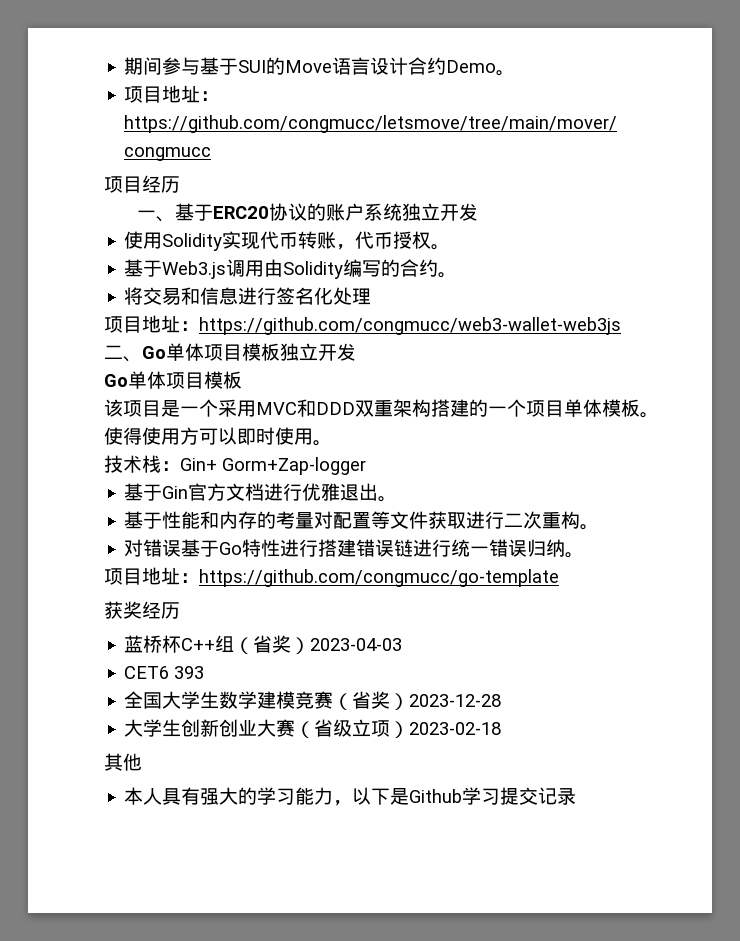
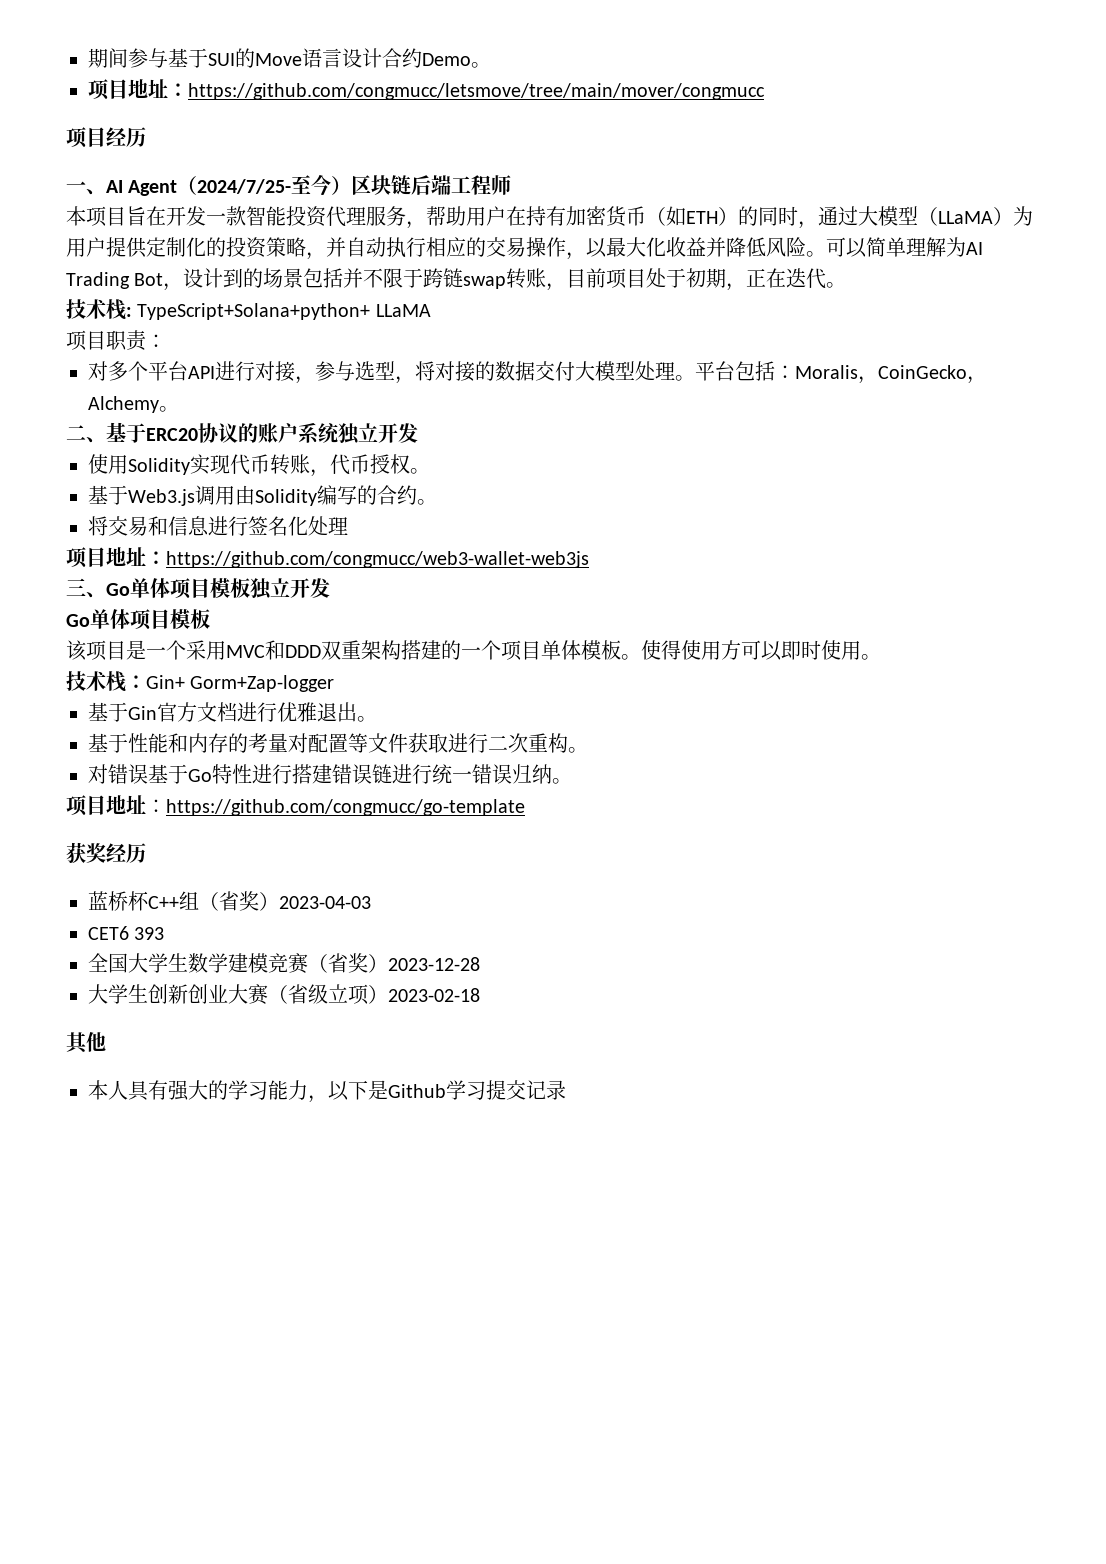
(175, 219) none -> [106,174,512,196] [66,206,1033,229] [66,237,983,260] [66,268,847,291] [66,299,431,320] [66,330,166,351] [88,361,987,384] [88,396,179,413] [66,425,106,443] AI Agent（2024/7/25-至今）区块链后端工程师 // 本项目旨在开发一款智能投资代理服务，帮助用户在持有加密货币（如ETH）的同时，通过大模型（LLaMA）为用户提供定制化的投资策略，并自动执行相应的交易操作，以最大化收益并降低风险。可以简单理解为AI Trading Bot，设计到的场景包括并不限于跨链swap转账，目前项目处于初期，正在迭代。 // 技术栈: TypeScript+Solana+python+ LLaMA // 项目职责： // 对多个平台API进行对接，参与选型，将对接的数据交付大模型处理。平台包括：Moralis，CoinGecko，Alchemy。 // 二、
[104,345,123,359] 二 -> [66,578,86,596] 三

